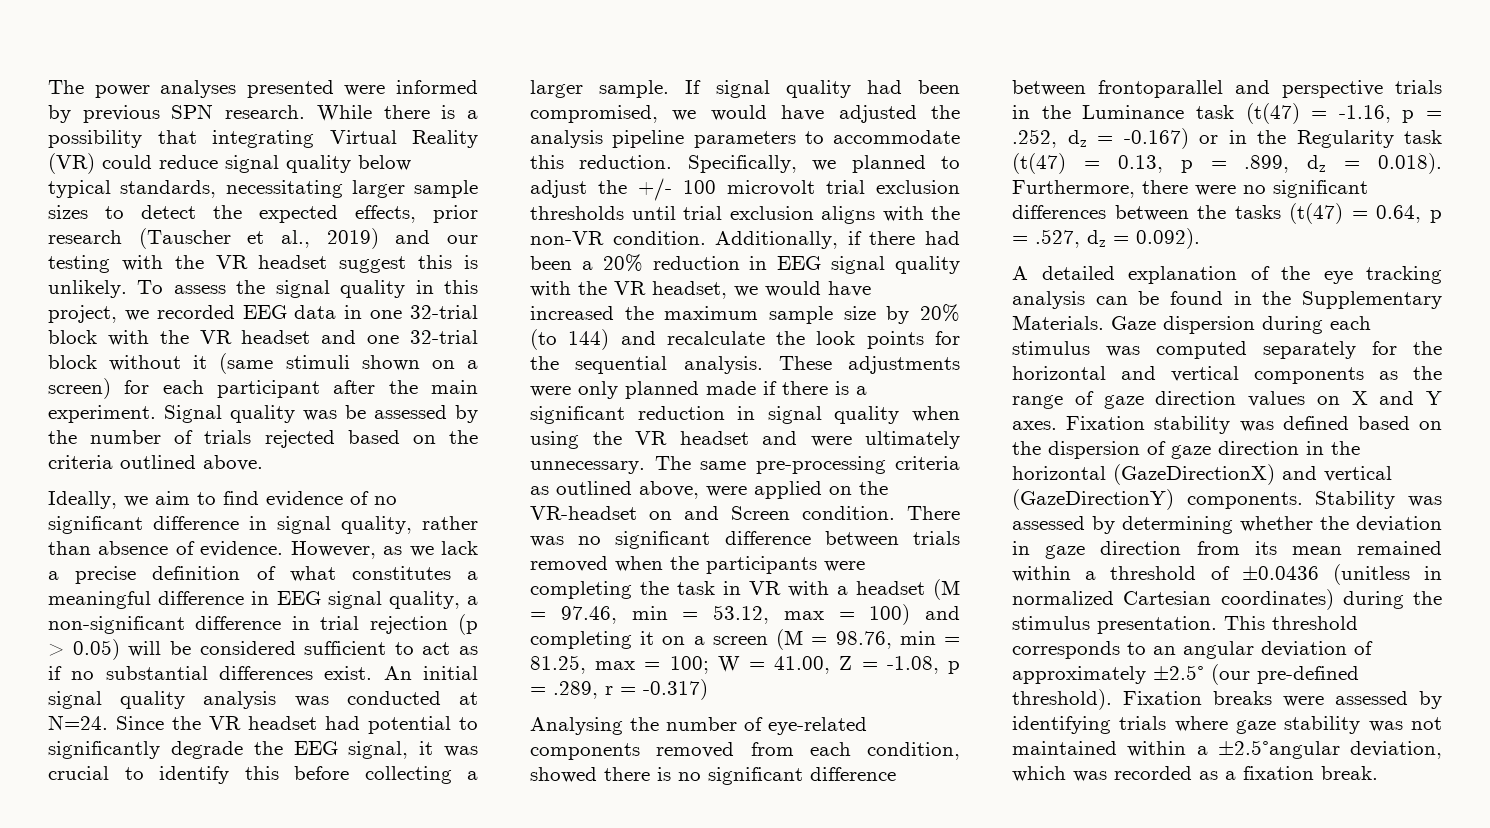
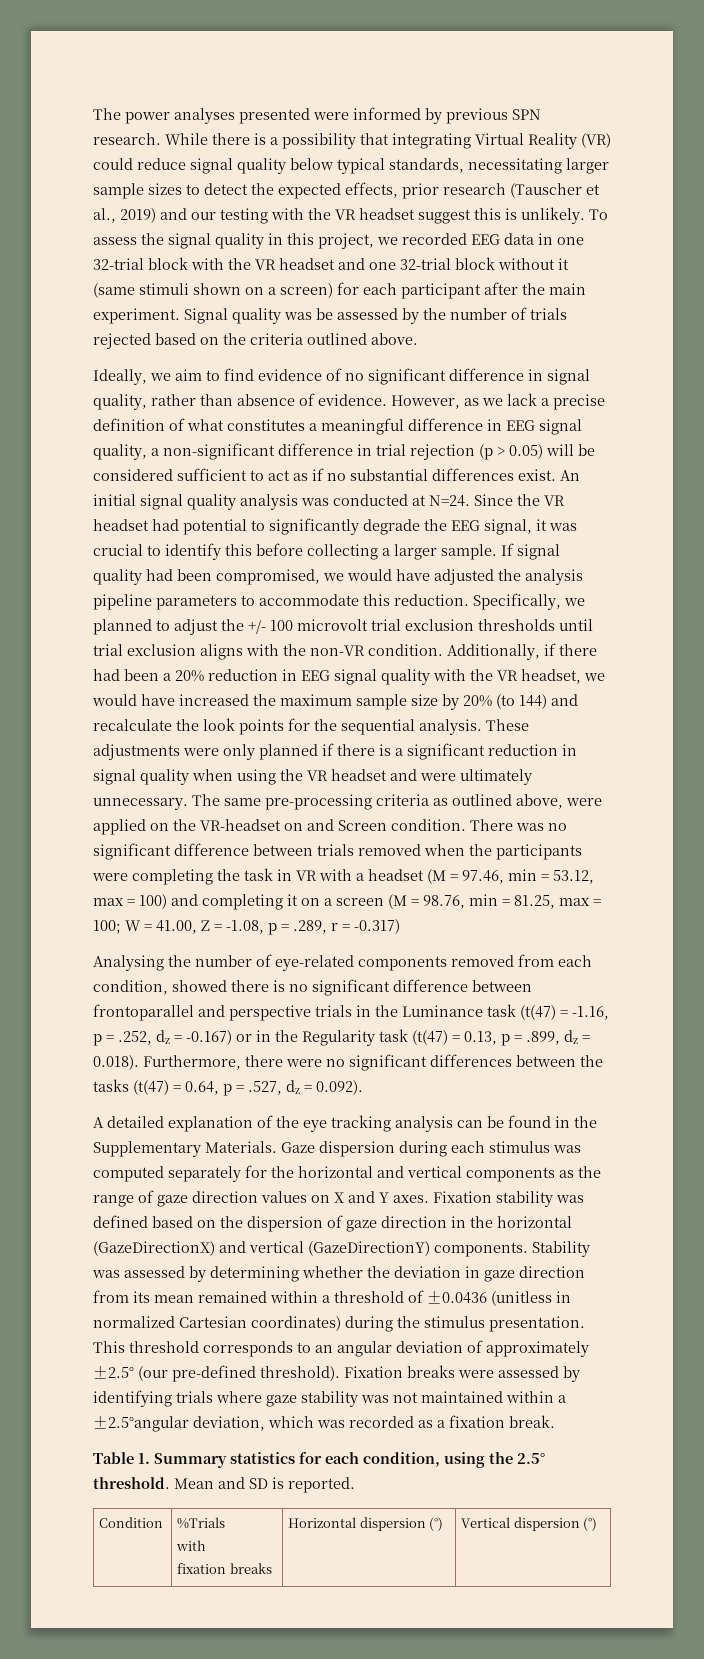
[706,381,756,395] made -> (318, 752) none
(1378, 773) none -> [93,1452,545,1468] [93,1477,355,1493] [99,1517,164,1528] [177,1517,226,1529] [176,1540,207,1551] [177,1563,272,1574] [288,1517,444,1531] [461,1517,598,1531] // Table 1. Summary statistics for each condition, using the 2.5° threshold. Mean and SD is reported. // Condition | %Trials // with // fixation breaks | Horizontal dispersion (°) | Vertical dispersion (°)

